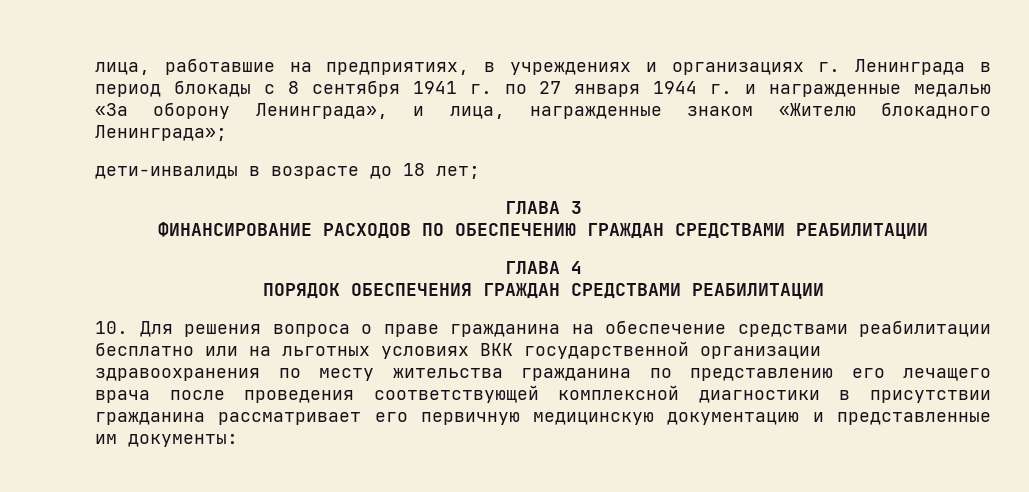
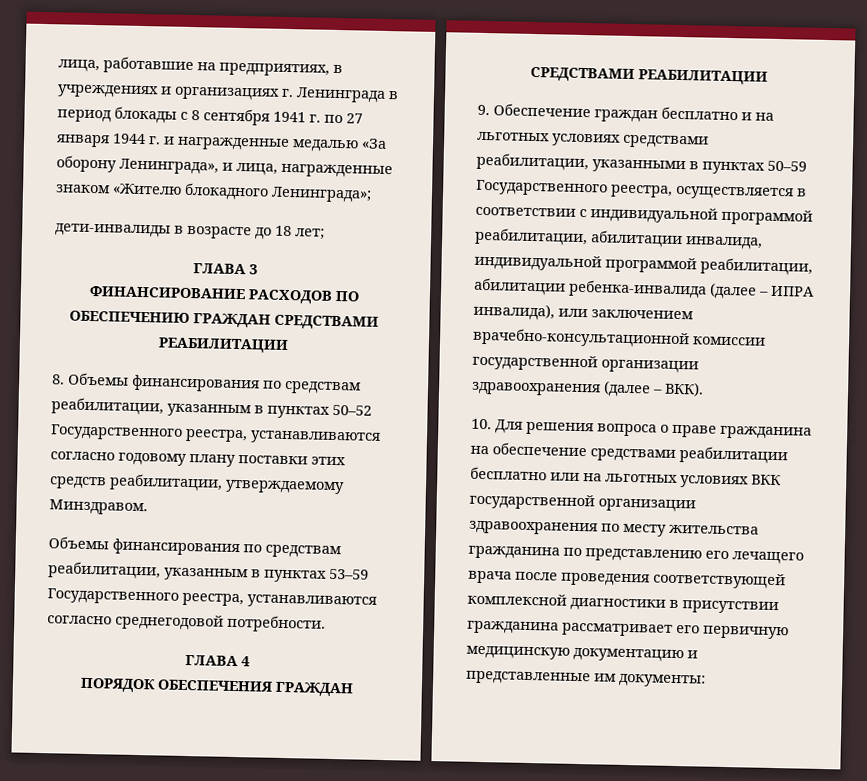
(928, 231) none -> [52,372,362,395] [51,397,372,419] [50,424,381,445] [50,451,346,467] [49,473,345,495] [49,499,148,516] [48,536,342,559] [48,561,369,583] [47,588,377,609] [47,613,326,633] // 8. Объемы финансирования по средствам реабилитации, указанным в пунктах 50–52 Государственного реестра, устанавливаются согласно годовому плану поставки этих средств реабилитации, утверждаемому Минздравом. // Объемы финансирования по средствам реабилитации, указанным в пунктах 53–59 Государственного реестра, устанавливаются согласно среднегодовой потребности.
(824, 291) none -> [477,103,774,123] [477,131,709,149] [476,152,807,175] [476,179,807,201] [475,206,813,226] [475,227,763,250] [474,253,813,276] [473,277,815,300] [473,302,694,321] [472,327,766,349] [472,353,699,374] [471,380,704,398] // 9. Обеспечение граждан бесплатно и на льготных условиях средствами реабилитации, указанными в пунктах 50–59 Государственного реестра, осуществляется в соответствии с индивидуальной программой реабилитации, абилитации инвалида, индивидуальной программой реабилитации, абилитации ребенка-инвалида (далее – ИПРА инвалида), или заключением врачебно-консультационной комиссии государственной организации здравоохранения (далее – ВКК).

